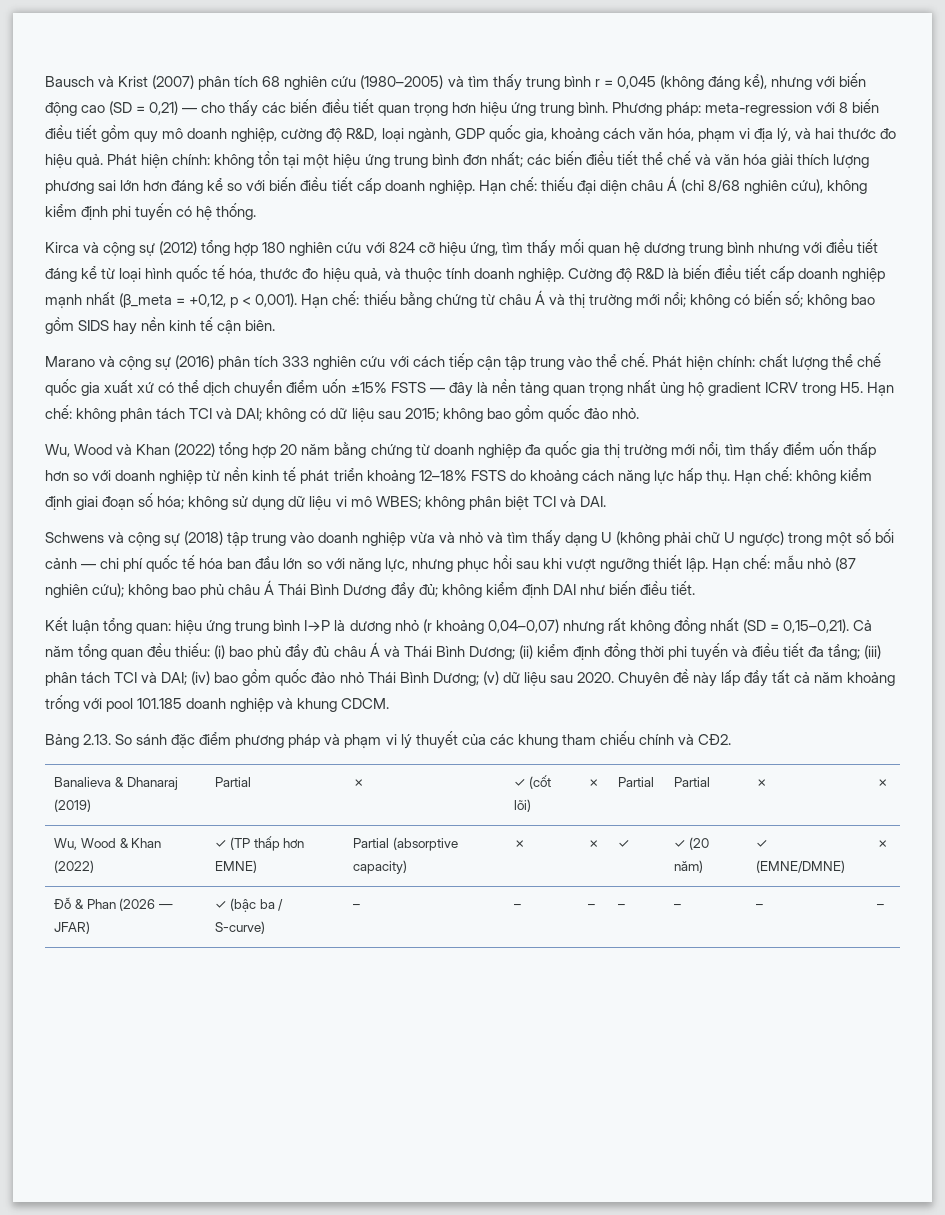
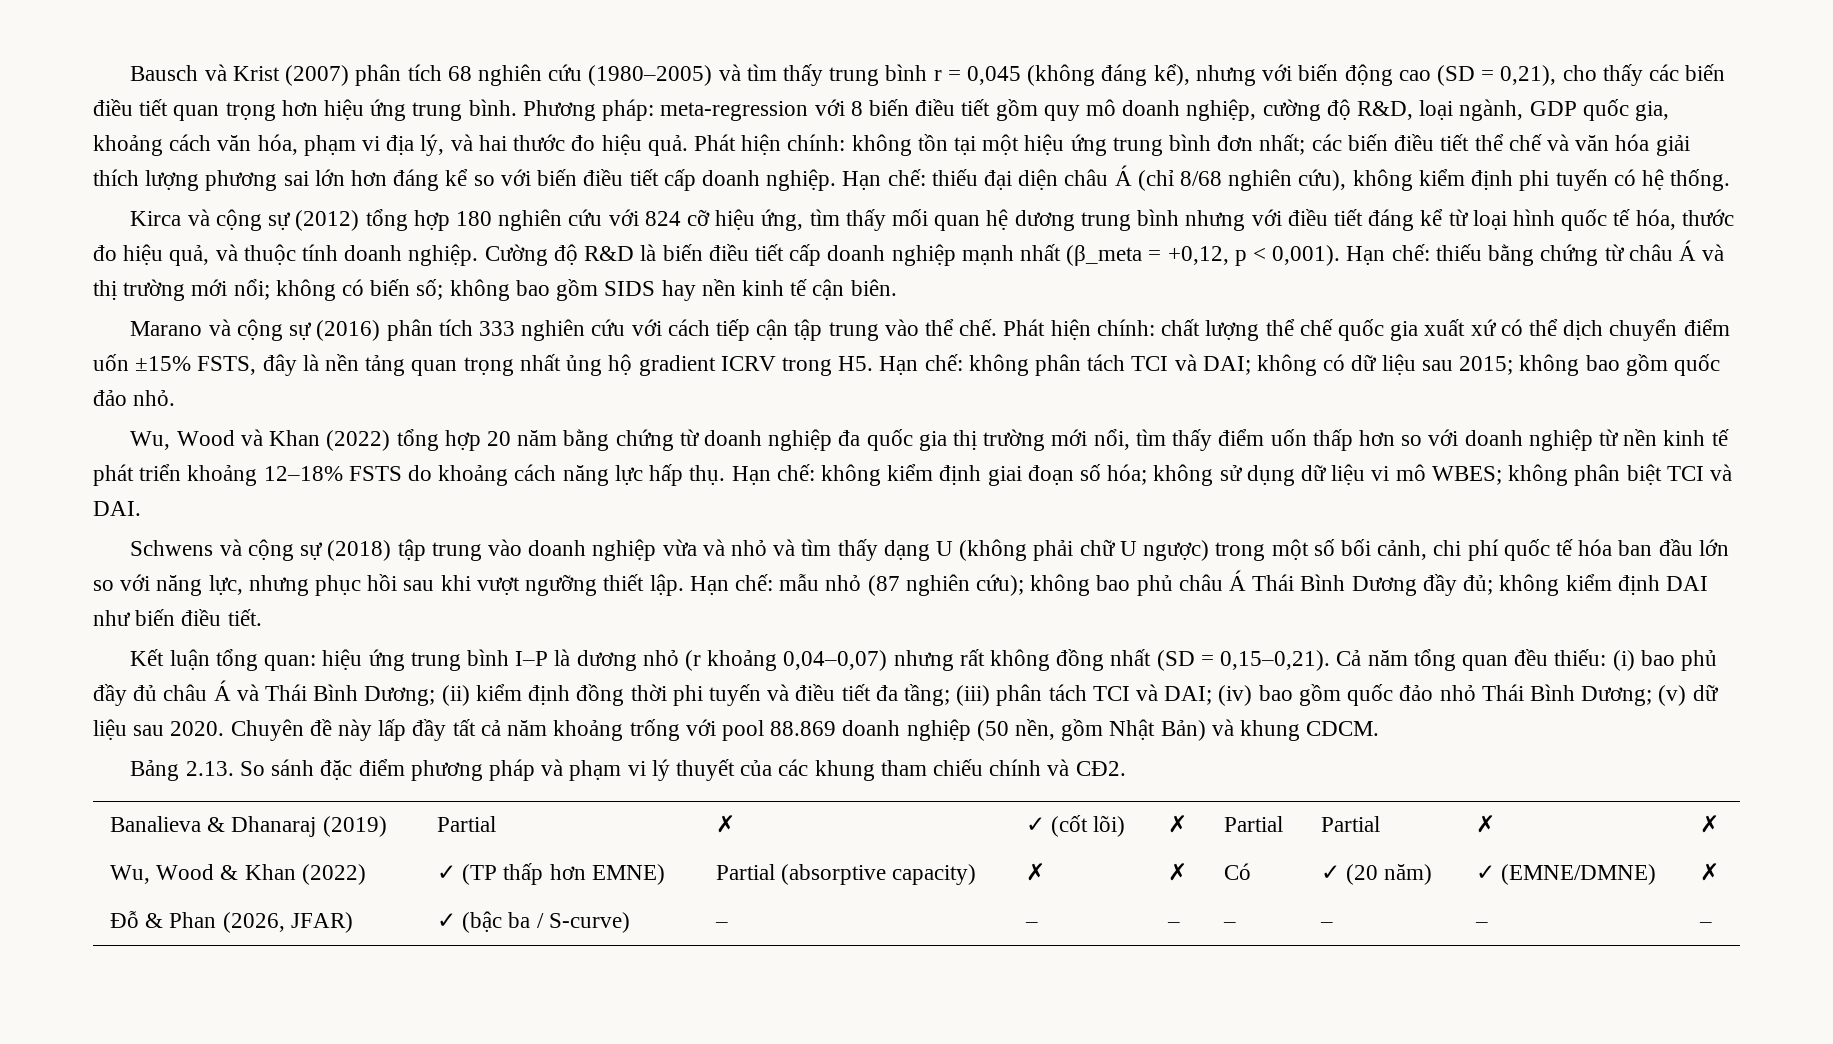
[149,101,198,115] 0,21) — -> [1500,65,1557,86] 0,21),
[390,382,445,393] FSTS — -> [197,356,257,375] FSTS,
[45,558,97,569] cảnh — -> [1377,540,1428,560] cảnh,
[304,620,331,631] I→P -> [515,651,549,666] I–P
[137,698,274,712] 101.185 doanh nghiệp -> [770,719,1206,741] 88.869 doanh nghiệp (50 nền, gồm Nhật Bản)
[618,840,630,848] ✓ -> [1223,863,1251,880] Có
[119,898,173,911] (2026 — -> [222,912,285,933] (2026,

